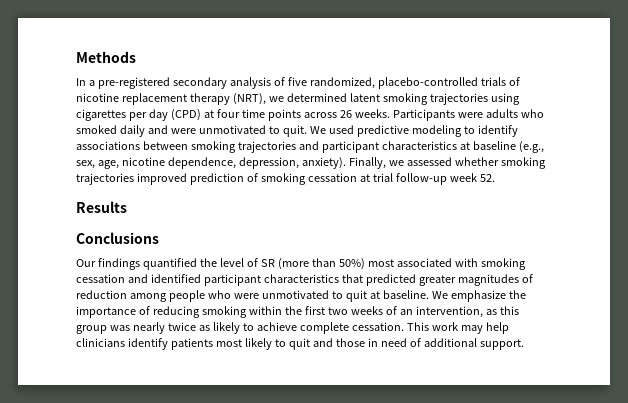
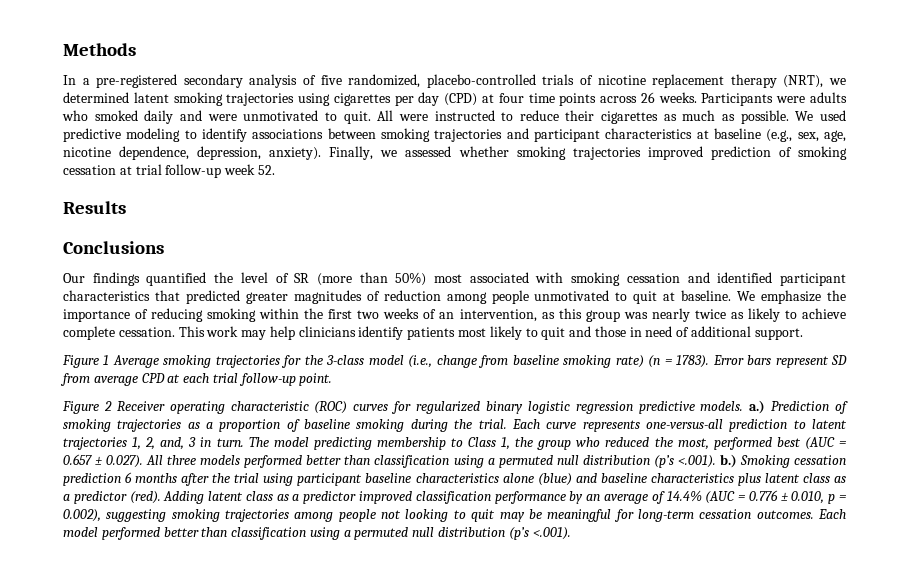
(307, 131) none -> [377,110,789,124] All were instructed to reduce their cigarettes as much as possible.
[207,290,259,299] who were -> (529, 297) none
(524, 344) none -> [62,355,848,368] [60,373,333,386] [62,400,848,414] [63,419,848,432] [63,437,847,450] [63,454,846,468] [63,472,846,486] [63,490,847,504] [63,509,847,522] [63,527,571,540] // Figure 1 Average smoking trajectories for the 3-class model (i.e., change from baseline smoking rate) (n = 1783). Error bars represent SD from average CPD at each trial follow-up point. // Figure 2 Receiver operating characteristic (ROC) curves for regularized binary logistic regression predictive models. a.) Prediction of smoking trajectories as a proportion of baseline smoking during the trial. Each curve represents one-versus-all prediction to latent trajectories 1, 2, and, 3 in turn. The model predicting membership to Class 1, the group who reduced the most, performed best (AUC = 0.657 ± 0.027). All three models performed better than classification using a permuted null distribution (p’s <.001). b.) Smoking cessation prediction 6 months after the trial using participant baseline characteristics alone (blue) and baseline characteristics plus latent class as a predictor (red). Adding latent class as a predictor improved classification performance by an average of 14.4% (AUC = 0.776 ± 0.010, p = 0.002), suggesting smoking trajectories among people not looking to quit may be meaningful for long-term cessation outcomes. Each model performed better than classification using a permuted null distribution (p’s <.001).

